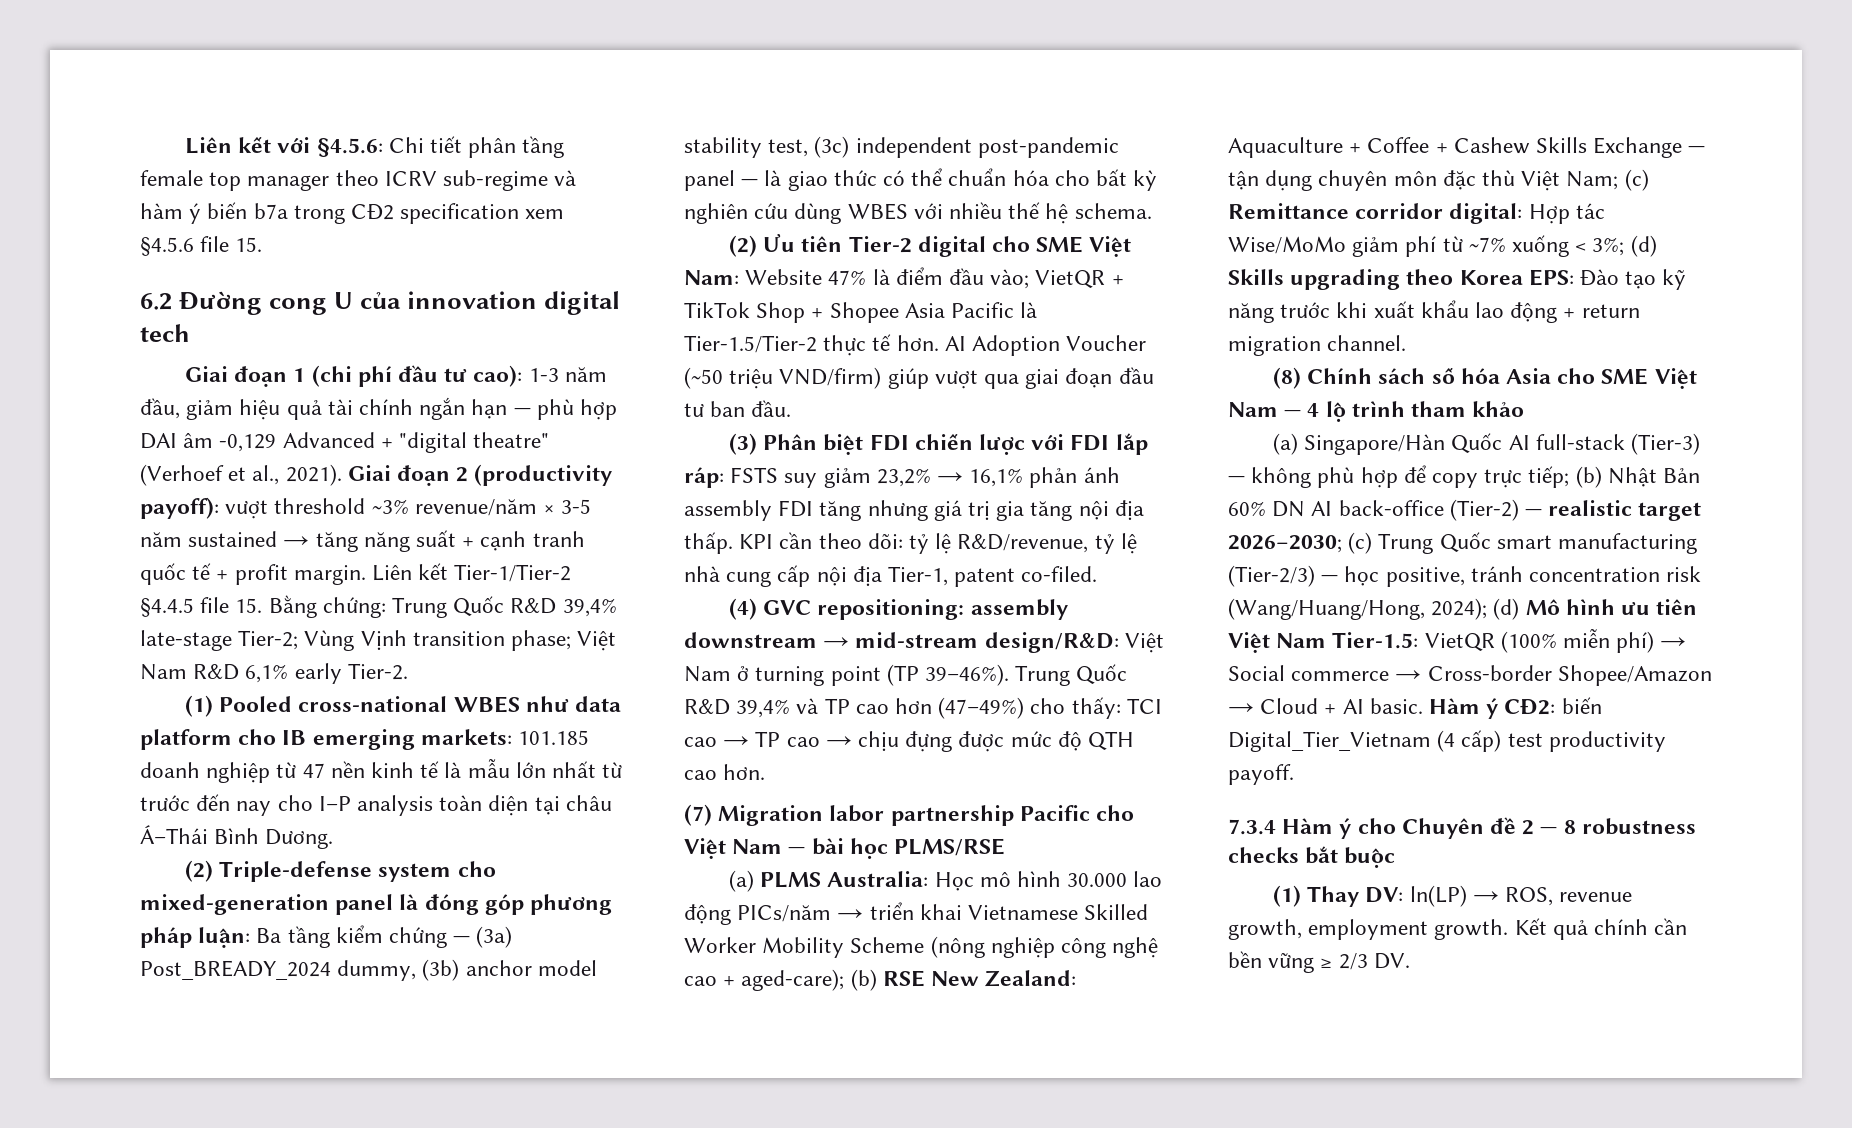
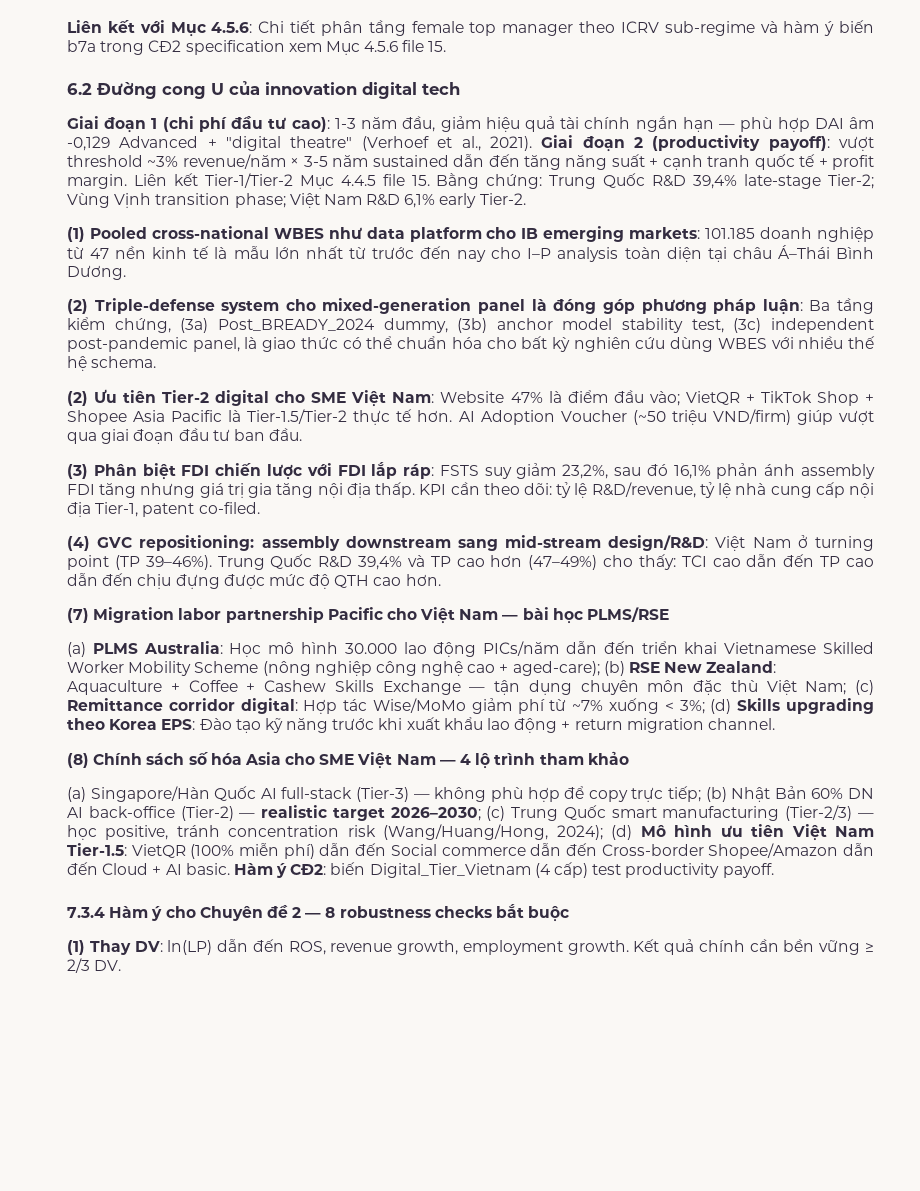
[316,138,383,157] §4.5.6: -> [170,22,253,37] Mục 4.5.6:
[140,237,194,256] §4.5.6 -> [325,41,399,55] Mục 4.5.6
[283,536,310,547] → -> [453,154,520,167] dẫn đến
[140,598,194,617] §4.4.5 -> [299,175,376,189] Mục 4.4.5
[389,927,471,948] chứng — -> [114,318,171,333] chứng,
[684,170,759,191] panel — -> [192,337,240,352] panel,
[876,468,964,487] 23,2% → -> [562,464,668,479] 23,2%, sau đó
[823,637,850,648] → -> [457,539,498,551] sang
[723,731,852,747] → TP cao → -> [746,554,875,567] [67,573,134,586] dẫn đến TP cao dẫn đến
[837,909,864,920] → -> [566,641,635,654] dẫn đến
[1660,637,1687,648] [1228,665,1712,686] [1228,703,1254,714] → Social commerce → Cross-border Shopee/Amazon → -> [319,843,875,859] [67,862,98,875] dẫn đến Social commerce dẫn đến Cross-border Shopee/Amazon dẫn đến
[1472,891,1499,902] → -> [217,939,284,952] dẫn đến

